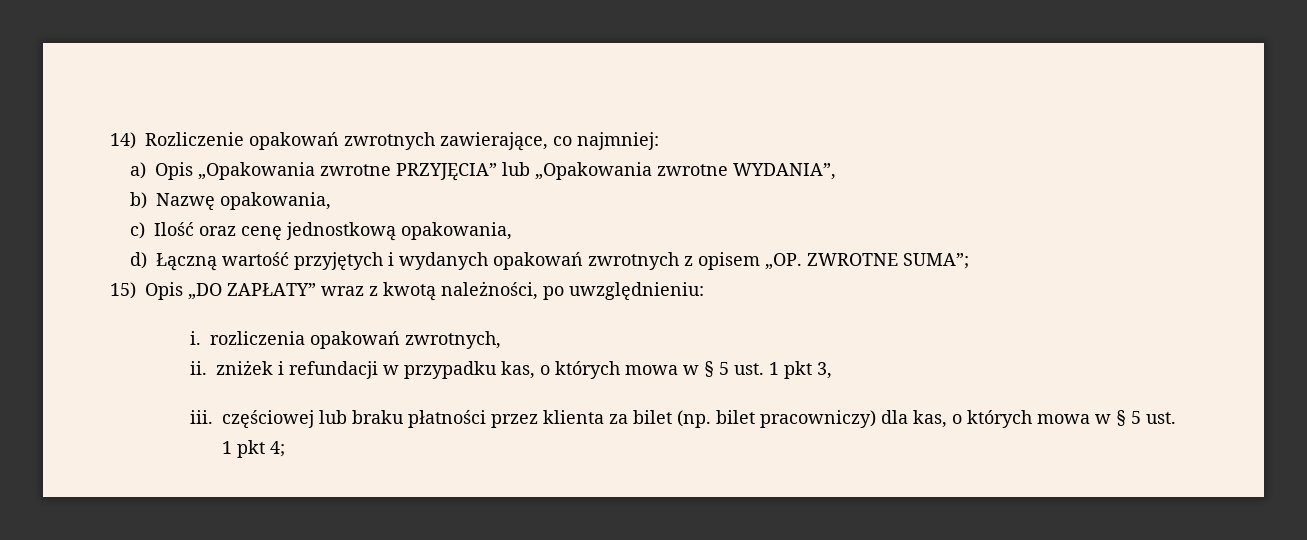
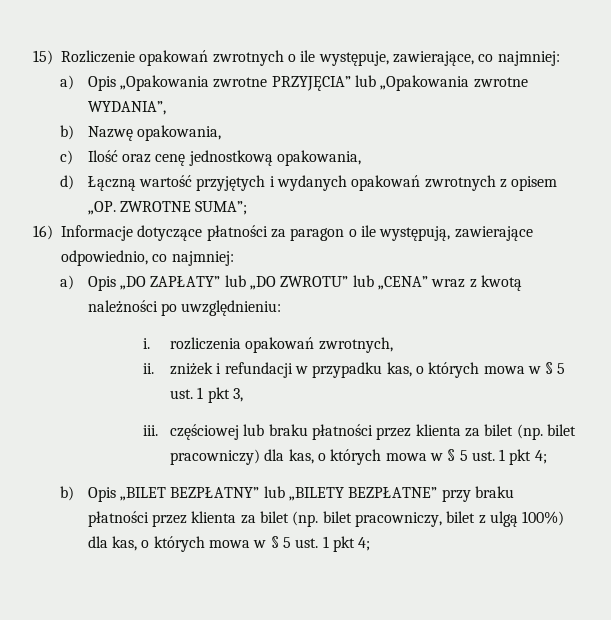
[110,132,136,149] 14) -> [33,50,53,65] 15)
(435, 141) none -> [287,50,389,66] o ile występuje,
[110,282,316,300] 15) Opis „DO ZAPŁATY” -> [33,225,533,241] [61,250,234,266] [60,275,429,291] 16) Informacje dotyczące płatności za paragon o ile występują, zawierające odpowiednio, co najmniej: // a) Opis „DO ZAPŁATY” lub „DO ZWROTU” lub „CENA”
[441,281,538,300] należności, -> [87,300,158,313] należności
(286, 449) none -> [60,486,515,502] [87,511,565,527] [87,536,371,552] // b) Opis „BILET BEZPŁATNY” lub „BILETY BEZPŁATNE” przy braku płatności przez klienta za bilet (np. bilet pracowniczy, bilet z ulgą 100%) dla kas, o których mowa w § 5 ust. 1 pkt 4;

